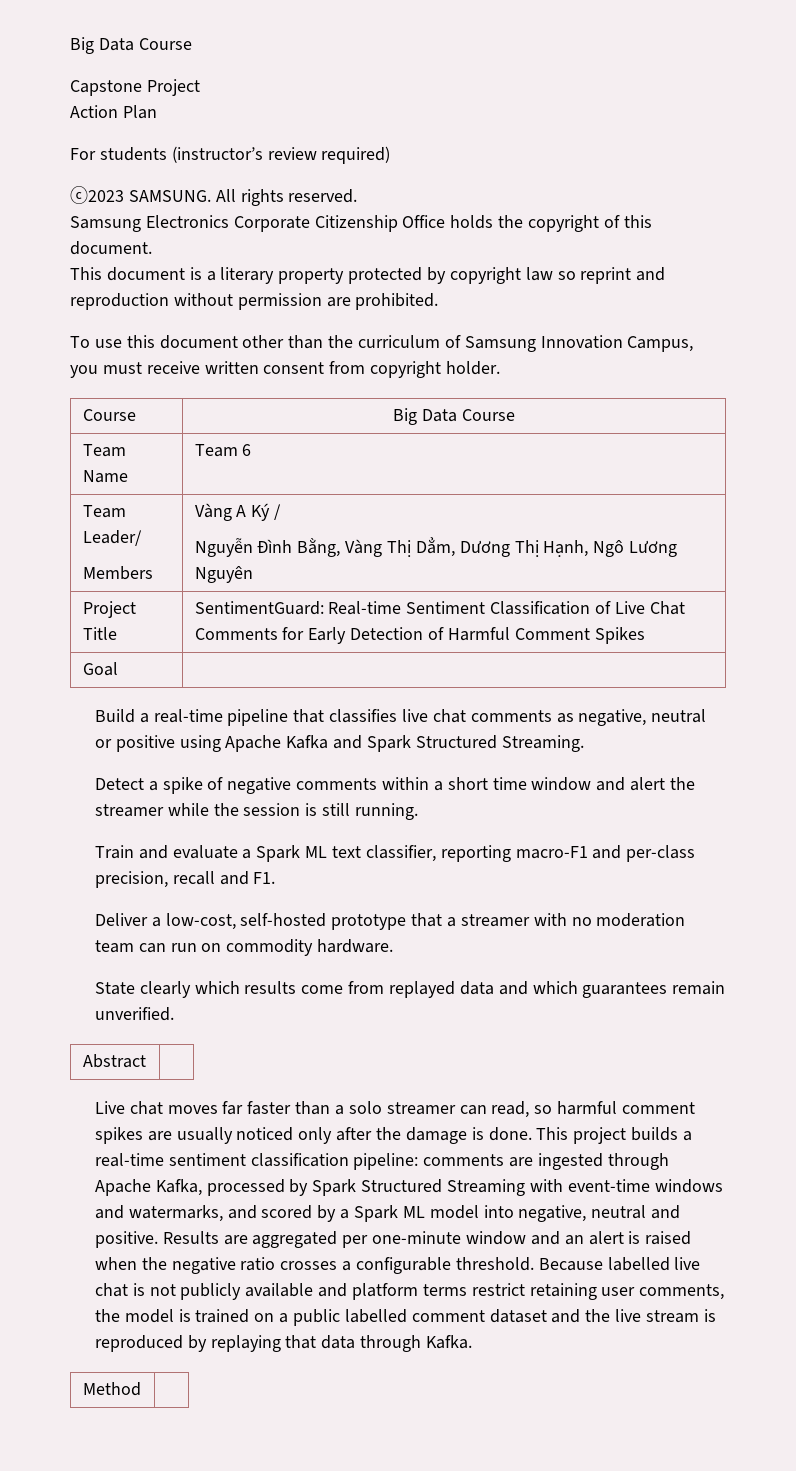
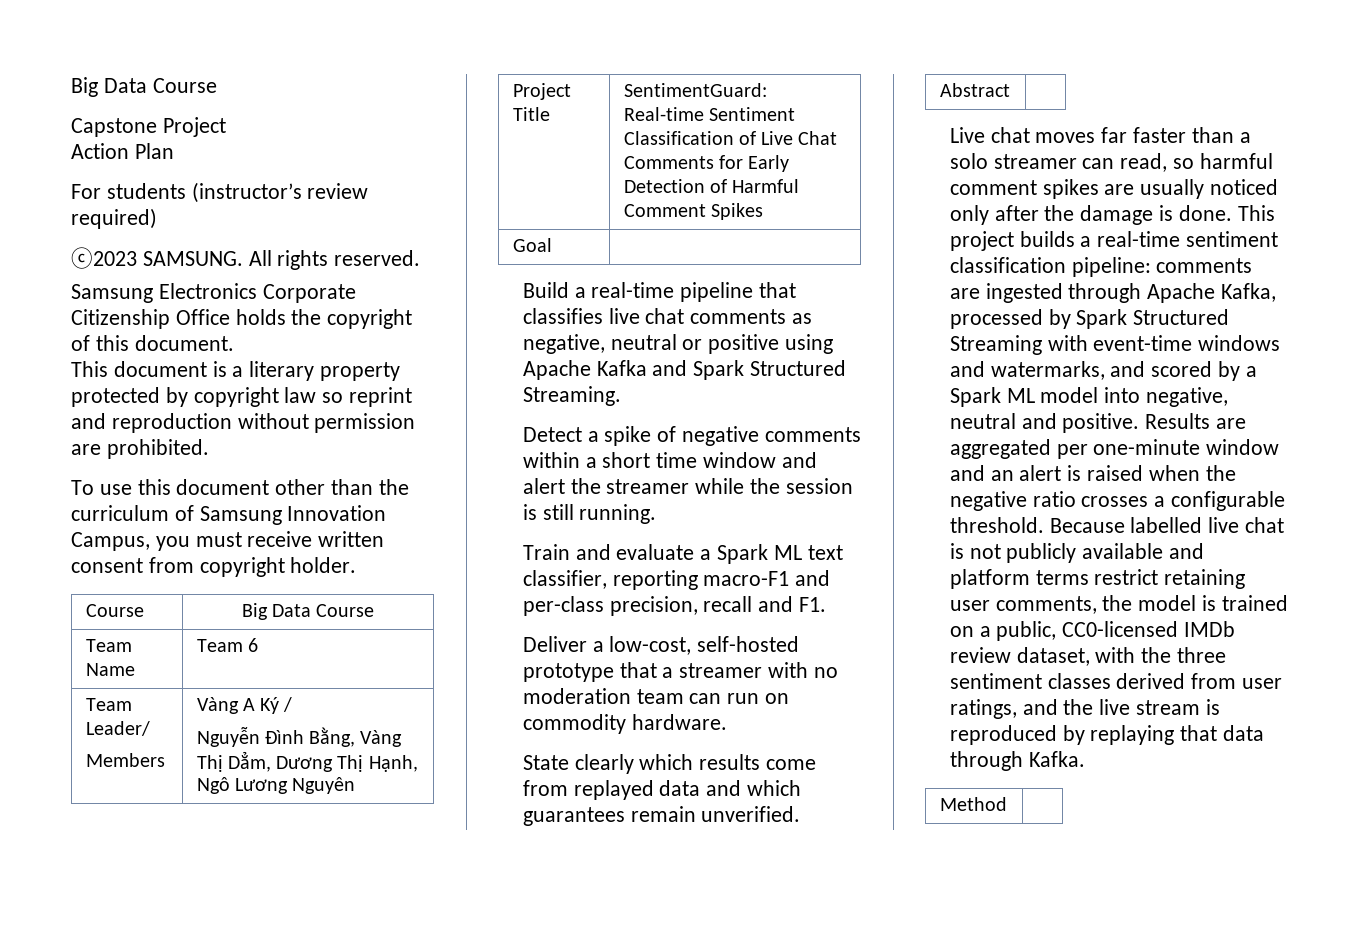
[292,1309,547,1326] public labelled comment dataset -> [996,621,1236,641] [949,647,1227,666] [949,673,1283,689] [949,699,1017,719] public, CC0-licensed IMDb review dataset, with the three sentiment classes derived from user ratings,

